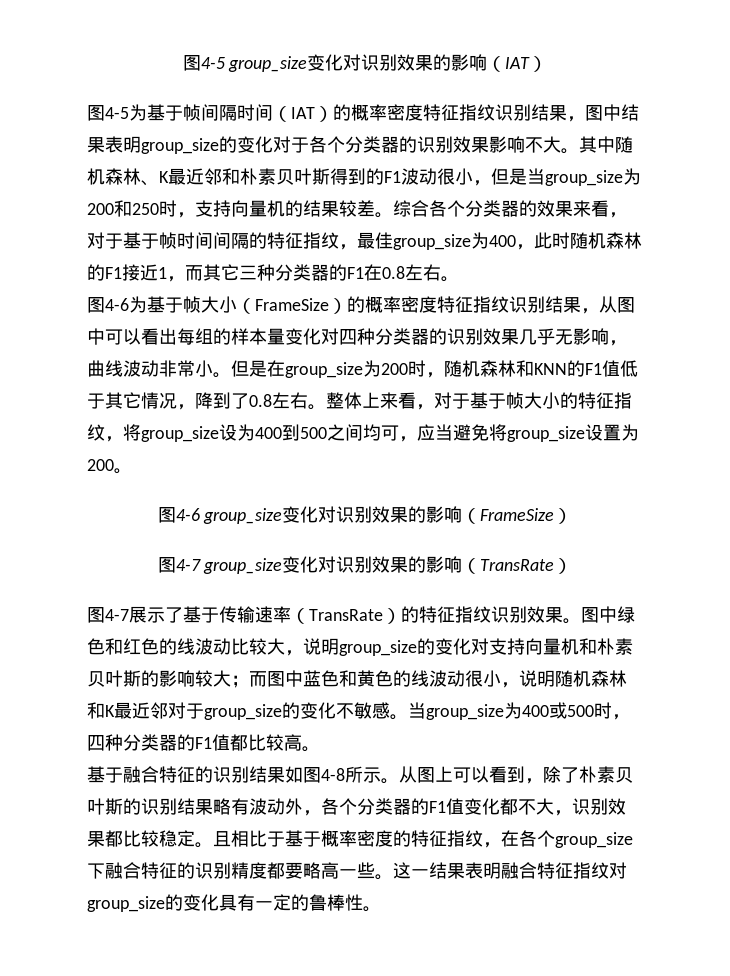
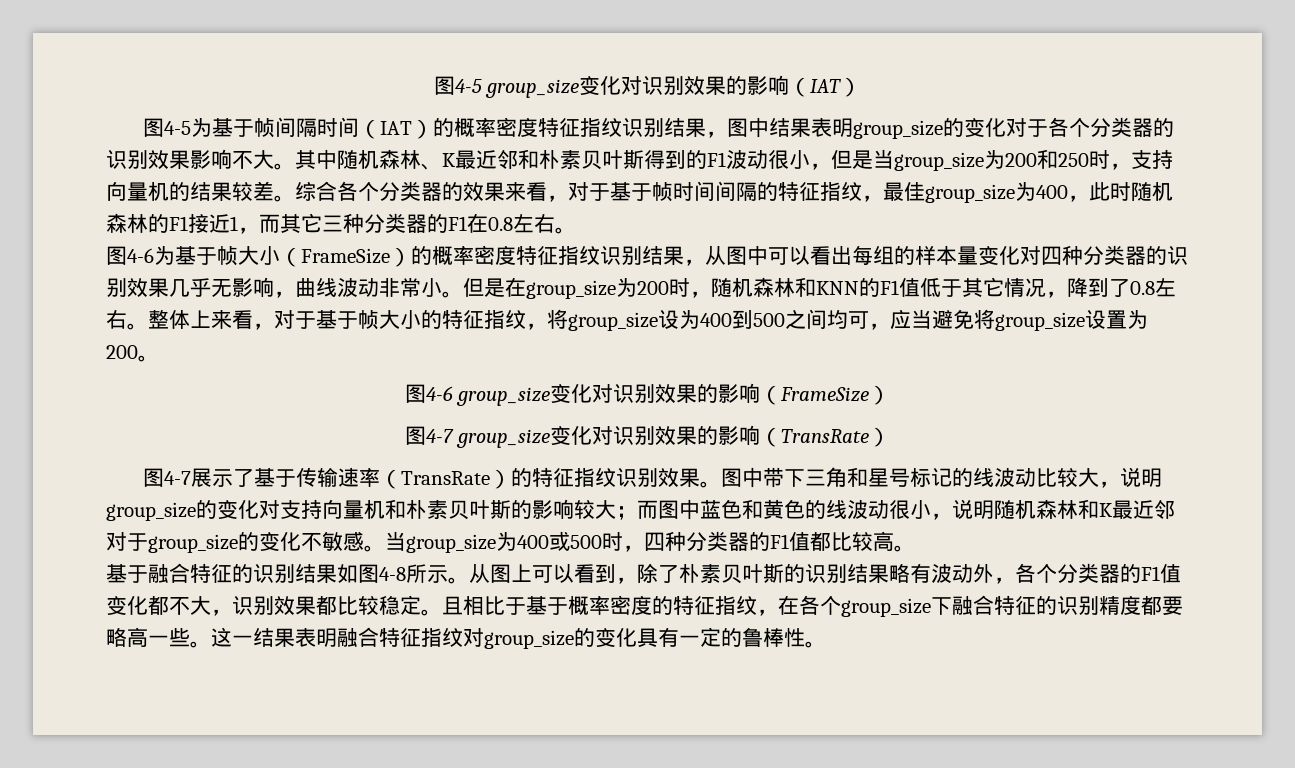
[617,606,635,623] [87,638,159,655] 绿色和红色 -> [762,467,952,488] 带下三角和星号标记

